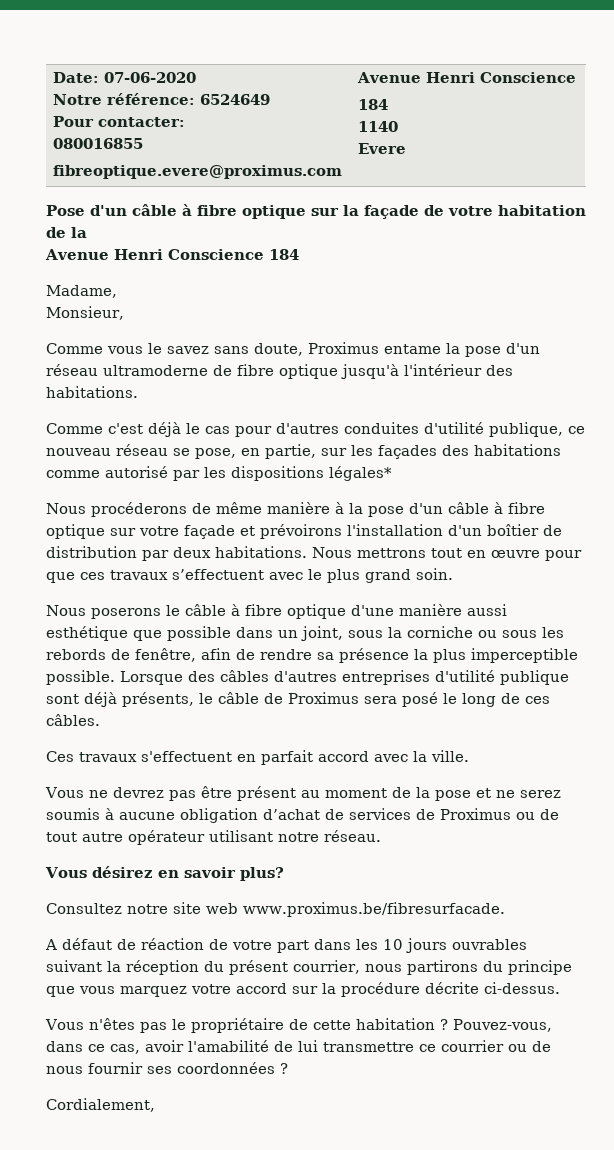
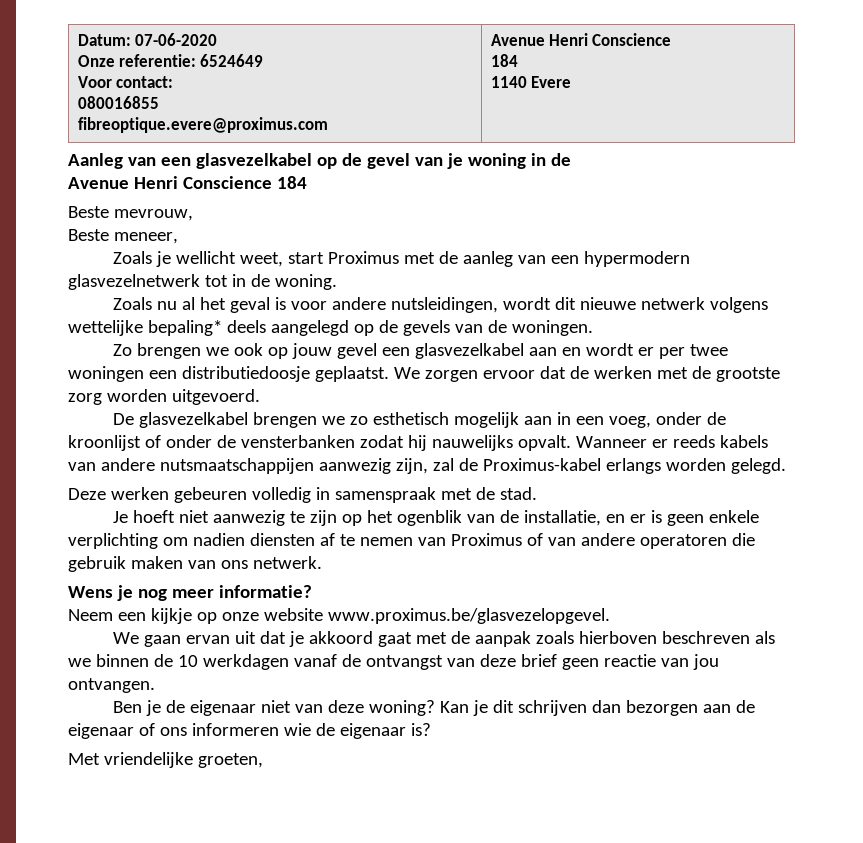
[52,72,99,83] Date: -> [77,34,131,46] Datum:
[52,93,195,105] Notre référence: -> [77,54,196,67] Onze referentie:
[52,116,185,127] Pour contacter: -> [77,76,173,88] Voor contact:
(398, 126) // -> (527, 82) none
[46,204,586,219] [46,227,87,238] Pose d'un câble à fibre optique sur la façade de votre habitation de la -> [68,153,571,169] Aanleg van een glasvezelkabel op de gevel van je woning in de
[46,285,117,298] [46,306,124,320] [46,342,540,357] [46,364,513,379] [46,386,138,398] [46,422,585,437] [46,444,561,459] [46,466,392,481] [46,502,545,517] [46,524,562,539] [46,546,582,561] [46,568,453,583] [46,604,507,619] [46,626,564,641] [46,648,578,663] [46,670,569,685] [46,692,550,707] [46,714,100,726] [46,750,469,765] [45,786,561,801] [46,808,559,823] [46,830,381,845] [45,866,284,881] [46,902,505,917] [45,938,527,953] [46,960,572,975] [46,982,560,997] [45,1018,552,1033] [46,1040,551,1054] [46,1062,288,1074] [46,1098,155,1112] Madame, // Monsieur, // Comme vous le savez sans doute, Proximus entame la pose d'un réseau ultramoderne de fibre optique jusqu'à l'intérieur des habitations. // Comme c'est déjà le cas pour d'autres conduites d'utilité publique, ce nouveau réseau se pose, en partie, sur les façades des habitations comme autorisé par les dispositions légales* // Nous procéderons de même manière à la pose d'un câble à fibre optique sur votre façade et prévoirons l'installation d'un boîtier de distribution par deux habitations. Nous mettrons tout en œuvre pour que ces travaux s’effectuent avec le plus grand soin. // Nous poserons le câble à fibre optique d'une manière aussi esthétique que possible dans un joint, sous la corniche ou sous les rebords de fenêtre, afin de rendre sa présence la plus imperceptible possible. Lorsque des câbles d'autres entreprises d'utilité publique sont déjà présents, le câble de Proximus sera posé le long de ces câbles. // Ces travaux s'effectuent en parfait accord avec la ville. // Vous ne devrez pas être présent au moment de la pose et ne serez soumis à aucune obligation d’achat de services de Proximus ou de tout autre opérateur utilisant notre réseau. // Vous désirez en savoir plus? // Consultez notre site web www.proximus.be/fibresurfacade. // A défaut de réaction de votre part dans les 10 jours ouvrables suivant la réception du présent courrier, nous partirons du principe que vous marquez votre accord sur la procédure décrite ci-dessus. // Vous n'êtes pas le propriétaire de cette habitation ? Pouvez-vous, dans ce cas, avoir l'amabilité de lui transmettre ce courrier ou de nous fournir ses coordonnées ? // Cordialement, -> [68,206,193,221] [68,229,178,244] [112,251,690,267] [68,274,337,290] [112,297,768,313] [68,320,593,336] [112,343,728,359] [68,366,780,382] [68,389,260,405] [112,412,726,428] [68,435,768,451] [68,458,786,474] [68,487,537,503] [112,510,759,526] [68,533,755,549] [68,556,322,572] [68,585,312,601] [68,608,610,624] [112,631,775,647] [68,654,719,670] [68,678,155,693] [112,700,755,716] [68,723,431,739] [68,752,263,768] Beste mevrouw, // Beste meneer, // Zoals je wellicht weet, start Proximus met de aanleg van een hypermodern glasvezelnetwerk tot in de woning. // Zoals nu al het geval is voor andere nutsleidingen, wordt dit nieuwe netwerk volgens wettelijke bepaling* deels aangelegd op de gevels van de woningen. // Zo brengen we ook op jouw gevel een glasvezelkabel aan en wordt er per twee woningen een distributiedoosje geplaatst. We zorgen ervoor dat de werken met de grootste zorg worden uitgevoerd. // De glasvezelkabel brengen we zo esthetisch mogelijk aan in een voeg, onder de kroonlijst of onder de vensterbanken zodat hij nauwelijks opvalt. Wanneer er reeds kabels van andere nutsmaatschappijen aanwezig zijn, zal de Proximus-kabel erlangs worden gelegd. // Deze werken gebeuren volledig in samenspraak met de stad. // Je hoeft niet aanwezig te zijn op het ogenblik van de installatie, en er is geen enkele verplichting om nadien diensten af te nemen van Proximus of van andere operatoren die gebruik maken van ons netwerk. // Wens je nog meer informatie? // Neem een kijkje op onze website www.proximus.be/glasvezelopgevel. // We gaan ervan uit dat je akkoord gaat met de aanpak zoals hierboven beschreven als we binnen de 10 werkdagen vanaf de ontvangst van deze brief geen reactie van jou ontvangen. // Ben je de eigenaar niet van deze woning? Kan je dit schrijven dan bezorgen aan de eigenaar of ons informeren wie de eigenaar is? // Met vriendelijke groeten,

